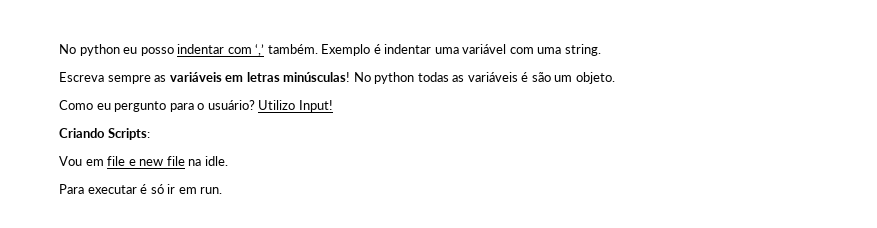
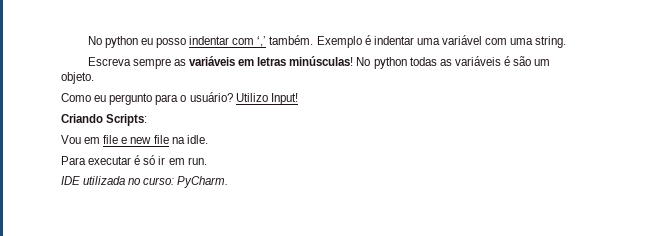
(223, 190) none -> [61,176,229,188] // IDE utilizada no curso: PyCharm.

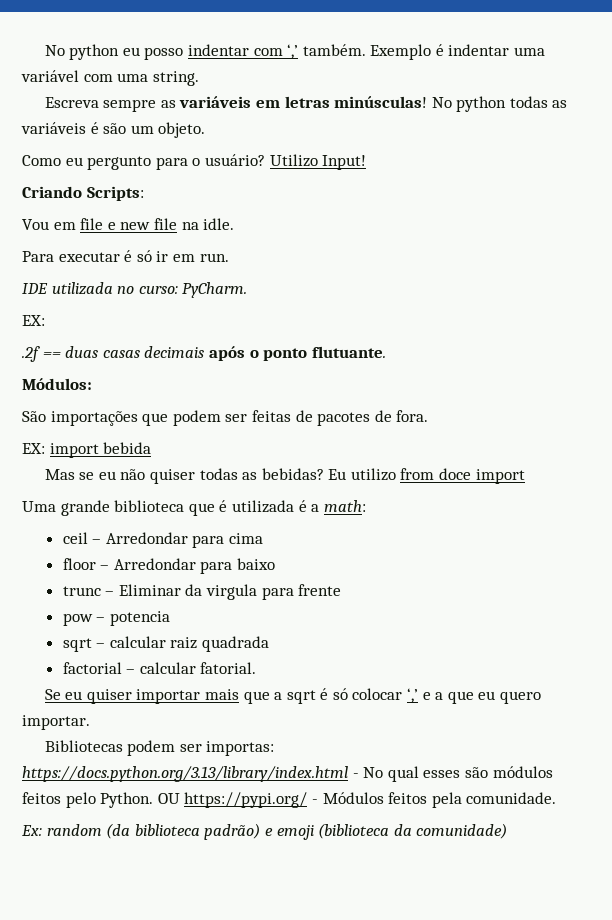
(229, 182) none -> [22,315,45,326] [22,346,386,362] [22,378,92,390] [22,410,429,426] [22,442,152,458] [44,468,525,484] [22,500,366,516] [62,532,263,548] [62,558,275,574] [62,584,342,600] [62,611,170,626] [62,636,269,652] [62,662,257,674] [44,688,542,704] [22,715,90,730] [44,740,275,756] [22,766,553,782] [22,792,557,808] [21,823,508,840] // EX: // .2f == duas casas decimais após o ponto flutuante. // Módulos: // São importações que podem ser feitas de pacotes de fora. // EX: import bebida // Mas se eu não quiser todas as bebidas? Eu utilizo from doce import // Uma grande biblioteca que é utilizada é a math: // ceil – Arredondar para cima // floor – Arredondar para baixo // trunc – Eliminar da virgula para frente // pow – potencia // sqrt – calcular raiz quadrada // factorial – calcular fatorial. // Se eu quiser importar mais que a sqrt é só colocar ‘,’ e a que eu quero importar. // Bibliotecas podem ser importas: https://docs.python.org/3.13/library/index.html - No qual esses são módulos feitos pelo Python. OU https://pypi.org/ - Módulos feitos pela comunidade. // Ex: random (da biblioteca padrão) e emoji (biblioteca da comunidade)

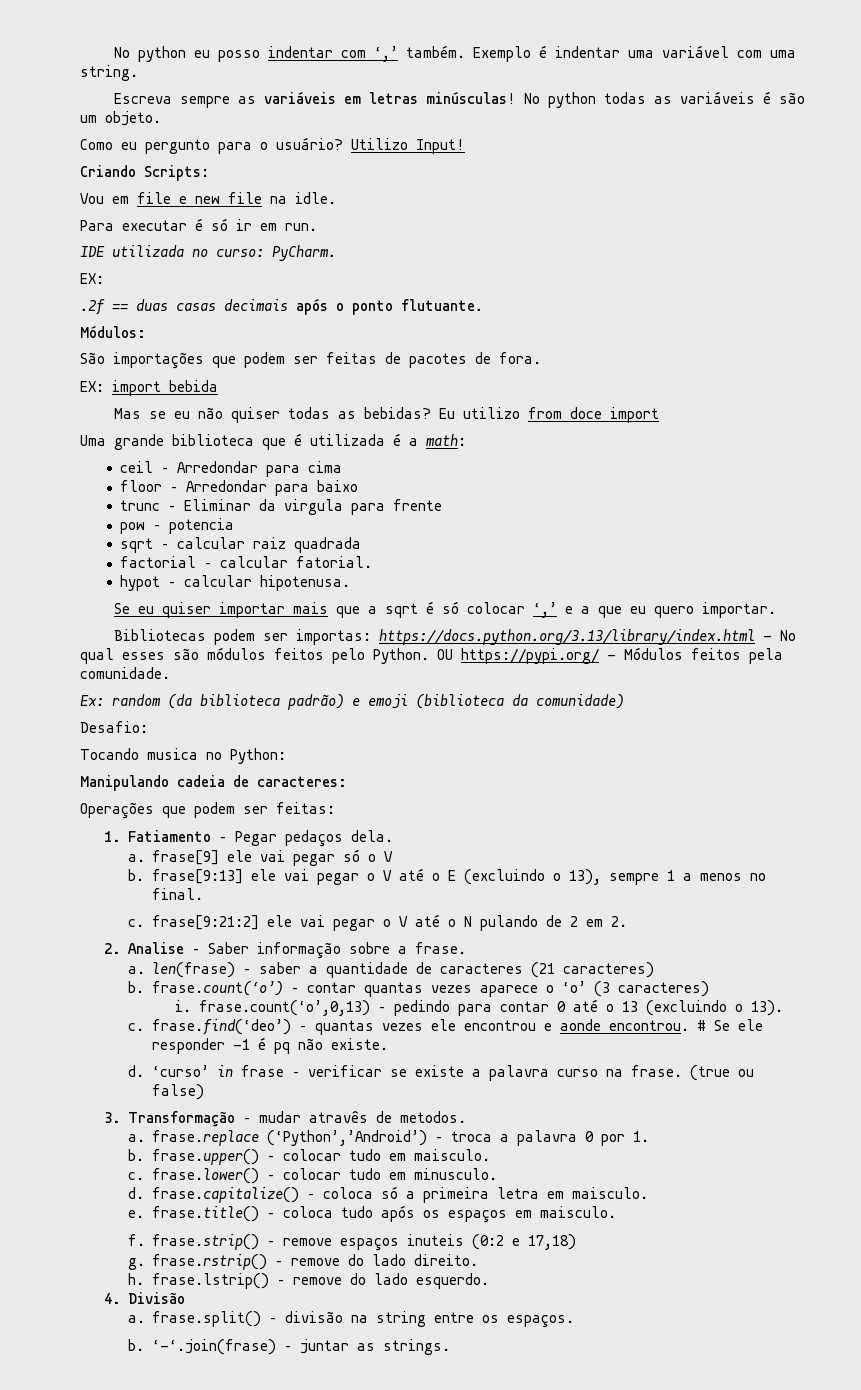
(257, 668) none -> [120,575,351,591] // hypot – calcular hipotenusa.
(508, 831) none -> [80,721,148,733] [80,748,286,764] [80,775,347,791] [80,802,335,819] [103,830,394,847] [127,849,394,866] [127,868,766,885] [151,888,203,900] [127,914,627,931] [103,942,467,959] [127,962,655,978] [127,981,709,997] [175,999,784,1016] [127,1019,763,1035] [151,1037,388,1054] [127,1065,754,1081] [151,1084,204,1100] [103,1111,467,1127] [127,1130,650,1146] [127,1149,490,1165] [127,1168,497,1184] [127,1186,648,1203] [127,1205,616,1223] [127,1234,577,1251] [127,1254,479,1270] [127,1273,489,1289] [103,1292,186,1304] [127,1311,575,1328] [127,1339,450,1355] // Desafio: // Tocando musica no Python: // Manipulando cadeia de caracteres: // Operações que podem ser feitas: // 1. Fatiamento – Pegar pedaços dela. // a. frase[9] ele vai pegar só o V // b. frase[9:13] ele vai pegar o V até o E (excluindo o 13), sempre 1 a menos no final. // c. frase[9:21:2] ele vai pegar o V até o N pulando de 2 em 2. // 2. Analise – Saber informação sobre a frase. // a. len(frase) – saber a quantidade de caracteres (21 caracteres) // b. frase.count(‘o’) – contar quantas vezes aparece o ‘o’ (3 caracteres) // i. frase.count(‘o’,0,13) – pedindo para contar 0 até o 13 (excluindo o 13). // c. frase.find(‘deo’) – quantas vezes ele encontrou e aonde encontrou. # Se ele responder -1 é pq não existe. // d. ‘curso’ in frase – verificar se existe a palavra curso na frase. (true ou false) // 3. Transformação – mudar atravês de metodos. // a. frase.replace (‘Python’,’Android’) – troca a palavra 0 por 1. // b. frase.upper() – colocar tudo em maisculo. // c. frase.lower() – colocar tudo em minusculo. // d. frase.capitalize() – coloca só a primeira letra em maisculo. // e. frase.title() – coloca tudo após os espaços em maisculo. // f. frase.strip() – remove espaços inuteis (0:2 e 17,18) // g. frase.rstrip() – remove do lado direito. // h. frase.lstrip() – remove do lado esquerdo. // 4. Divisão // a. frase.split() – divisão na string entre os espaços. // b. ‘-‘.join(frase) – juntar as strings.

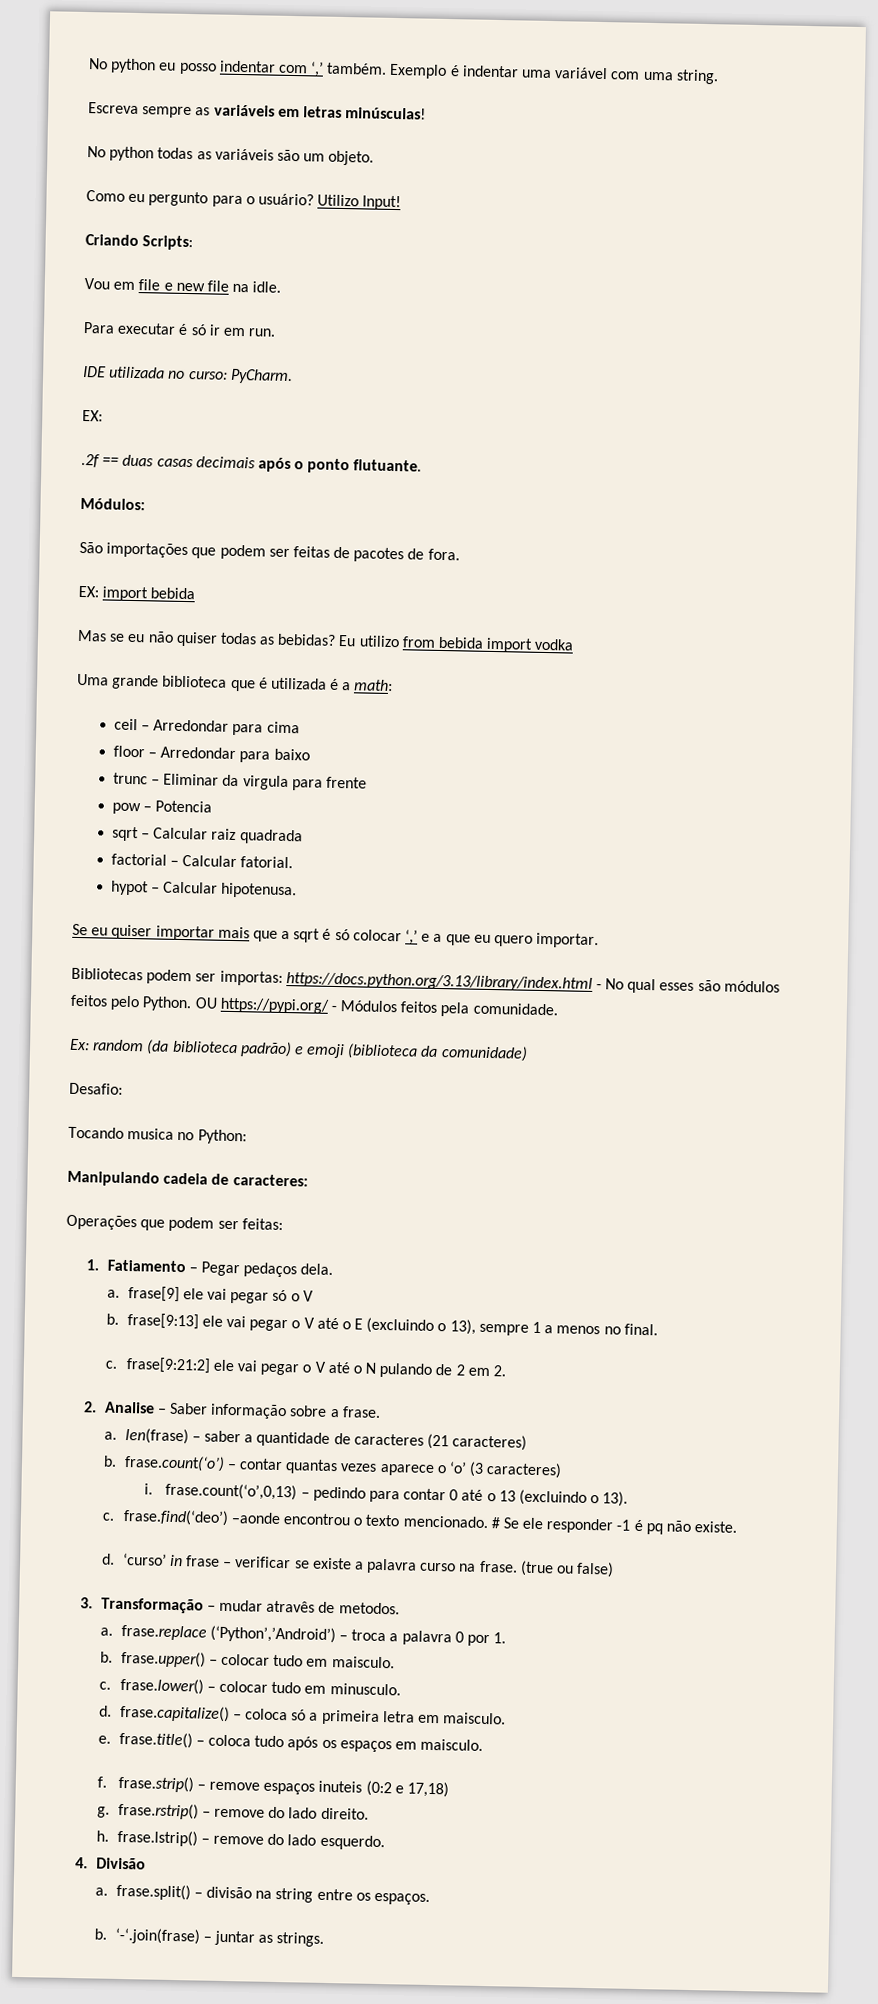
(516, 97) none -> (427, 113) //
[762,91,771,104] é -> (274, 154) none
[569,407,659,423] doce import -> [438,636,575,653] bebida import vodka
[169,518,235,534] potencia -> [155,800,213,813] Potencia
[177,537,246,549] calcular -> [153,827,209,840] Calcular
[220,556,289,568] calcular -> [182,855,238,868] Calcular
[184,575,253,587] calcular -> [163,881,219,894] Calcular
[298,1019,689,1035] – quantas vezes ele encontrou e aonde encontrou. -> [230,1512,489,1529] –aonde encontrou o texto mencionado.

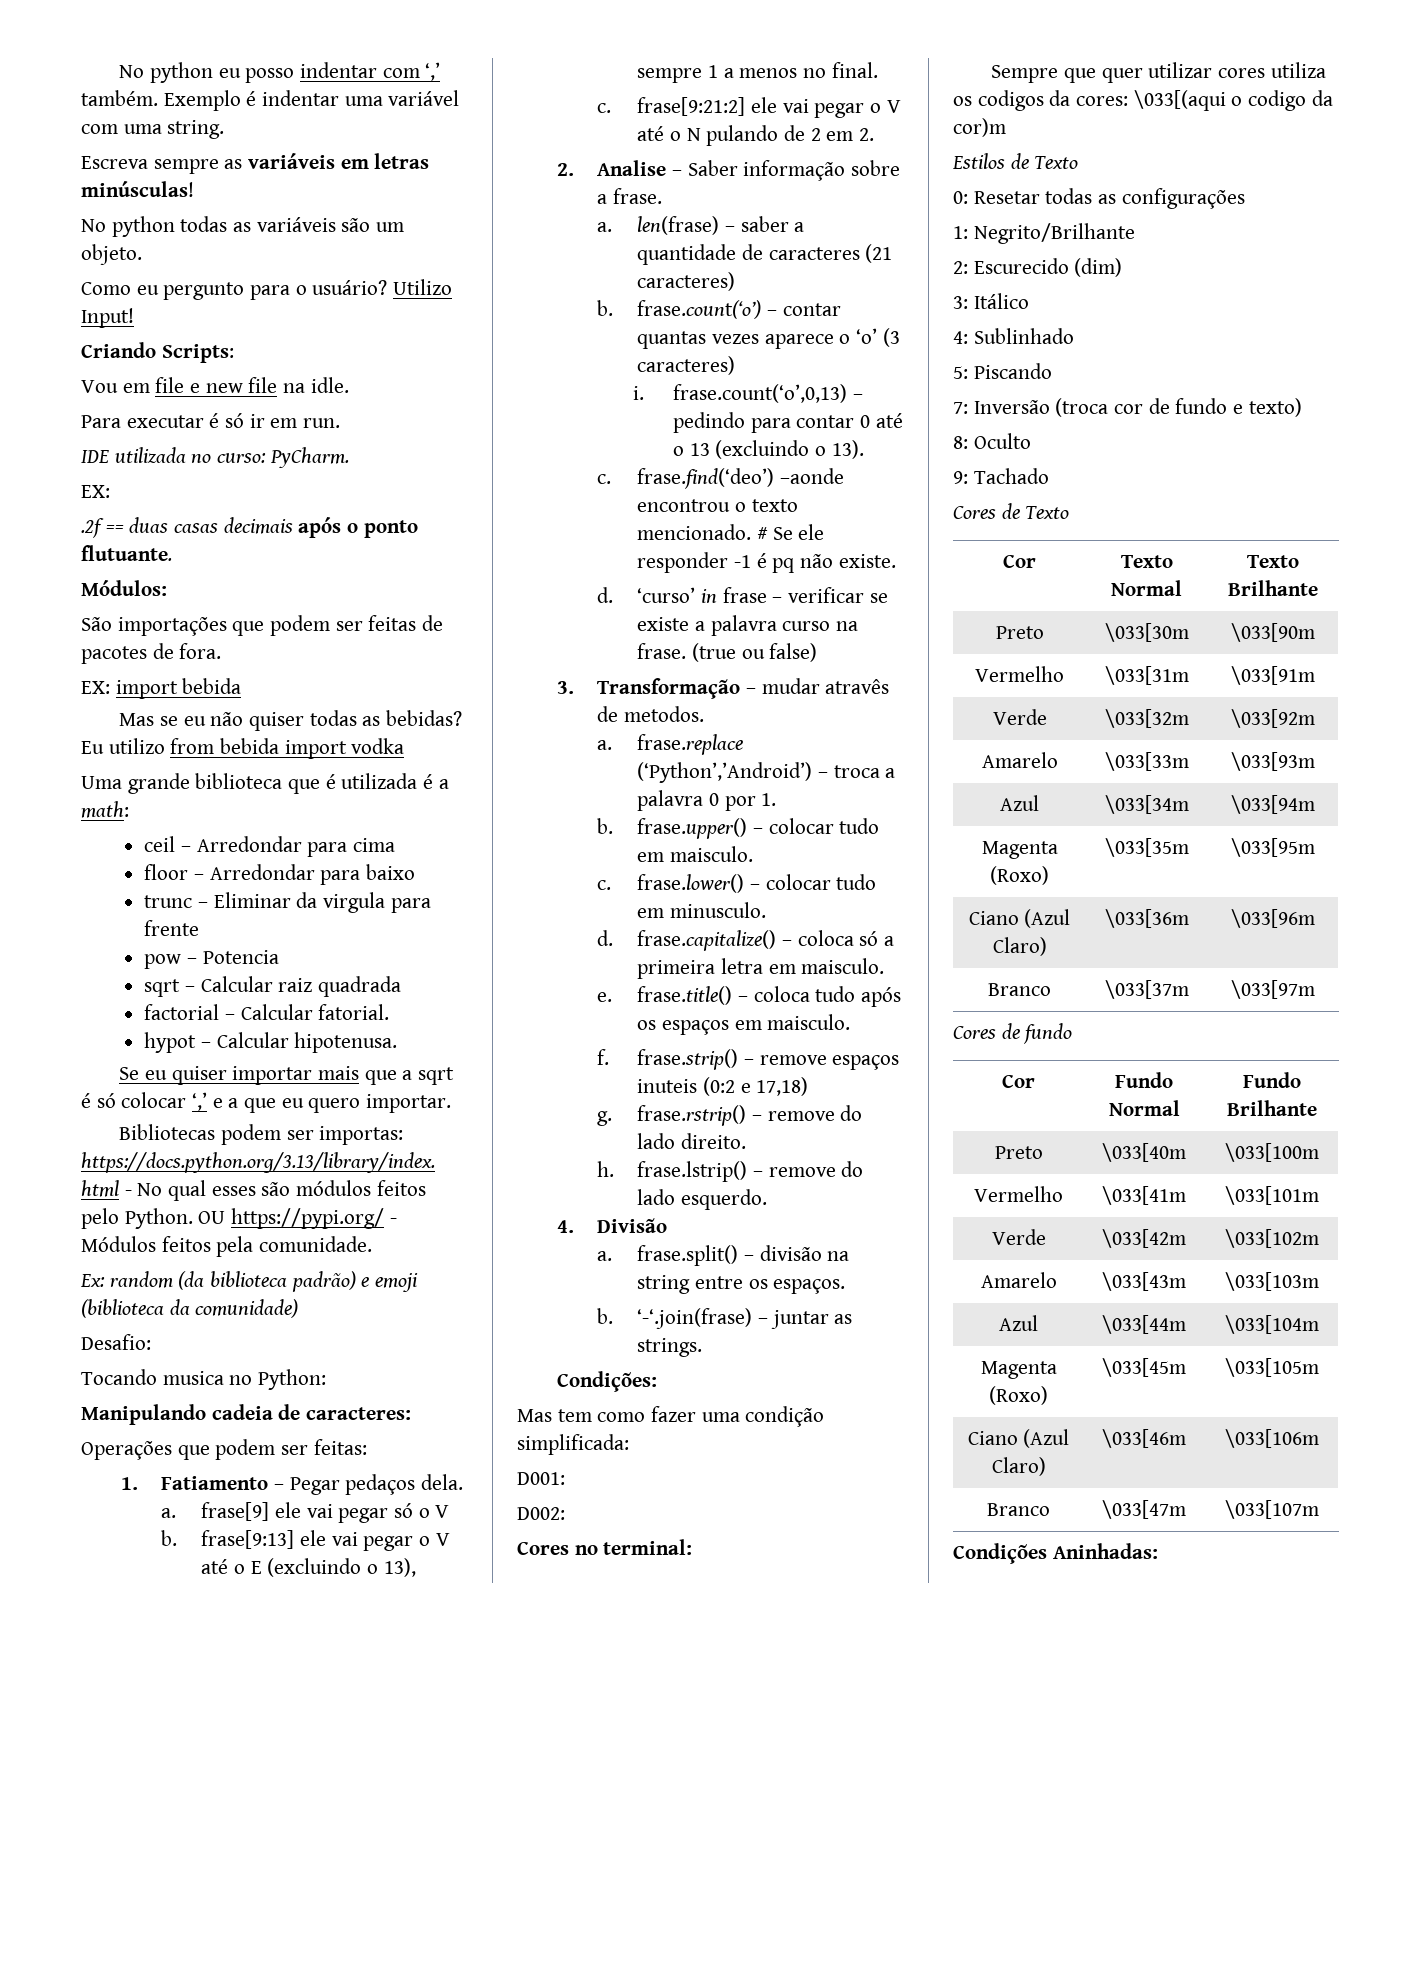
(325, 1939) none -> [557,1371,658,1392] [517,1406,825,1427] [517,1434,629,1455] [517,1472,565,1485] [517,1507,565,1520] [517,1539,693,1555] [991,62,1326,83] [953,90,1333,111] [953,118,1006,137] [952,153,1079,169] [953,188,1245,209] [953,223,1135,244] [953,258,1123,277] [953,293,1029,309] [953,328,1074,344] [953,363,1052,379] [953,398,1302,417] [953,433,1031,449] [953,468,1049,484] [953,503,1070,519] [1003,555,1036,568] [1120,555,1173,568] [1111,580,1182,596] [1247,555,1299,568] [1228,580,1318,596] [995,626,1044,639] [1104,623,1189,642] [1231,623,1315,642] [975,666,1064,682] [1104,666,1189,685] [1231,666,1315,685] [992,709,1047,725] [1104,709,1189,728] [1231,709,1315,728] [981,752,1058,768] [1104,752,1189,771] [1231,752,1315,771] [1000,795,1039,811] [1104,795,1189,814] [1231,795,1315,814] [981,841,1058,859] [990,866,1049,885] [1104,838,1189,857] [1231,838,1315,857] [968,909,1071,928] [992,937,1047,956] [1104,909,1189,928] [1231,909,1315,928] [988,983,1051,996] [1104,980,1189,999] [1231,980,1315,999] [953,1023,1073,1044] [1002,1075,1035,1088] [1115,1072,1173,1088] [1108,1100,1180,1116] [1242,1072,1301,1088] [1226,1100,1317,1116] [994,1146,1043,1159] [1102,1143,1186,1162] [1224,1143,1319,1162] [974,1186,1063,1202] [1102,1186,1186,1205] [1224,1186,1319,1205] [991,1229,1046,1245] [1102,1229,1186,1248] [1224,1229,1319,1248] [980,1272,1057,1288] [1102,1272,1186,1291] [1224,1272,1319,1291] [999,1315,1038,1331] [1102,1315,1186,1334] [1224,1315,1319,1334] [980,1361,1057,1379] [989,1386,1048,1405] [1102,1358,1186,1377] [1224,1358,1319,1377] [967,1429,1070,1448] [991,1457,1046,1476] [1102,1429,1186,1448] [1224,1429,1319,1448] [987,1503,1050,1516] [1102,1500,1186,1519] [1224,1500,1319,1519] [953,1543,1158,1564] // Condições: // Mas tem como fazer uma condição simplificada: // D001: // D002: // Cores no terminal: // Sempre que quer utilizar cores utiliza os codigos da cores: \033[(aqui o codigo da cor)m // Estilos de Texto // 0: Resetar todas as configurações // 1: Negrito/Brilhante // 2: Escurecido (dim) // 3: Itálico // 4: Sublinhado // 5: Piscando // 7: Inversão (troca cor de fundo e texto) // 8: Oculto // 9: Tachado // Cores de Texto // Cor | Texto Normal | Texto Brilhante // Preto | \033[30m | \033[90m // Vermelho | \033[31m | \033[91m // Verde | \033[32m | \033[92m // Amarelo | \033[33m | \033[93m // Azul | \033[34m | \033[94m // Magenta (Roxo) | \033[35m | \033[95m // Ciano (Azul Claro) | \033[36m | \033[96m // Branco | \033[37m | \033[97m // Cores de fundo // Cor | Fundo Normal | Fundo Brilhante // Preto | \033[40m | \033[100m // Vermelho | \033[41m | \033[101m // Verde | \033[42m | \033[102m // Amarelo | \033[43m | \033[103m // Azul | \033[44m | \033[104m // Magenta (Roxo) | \033[45m | \033[105m // Ciano (Azul Claro) | \033[46m | \033[106m // Branco | \033[47m | \033[107m // Condições Aninhadas:

